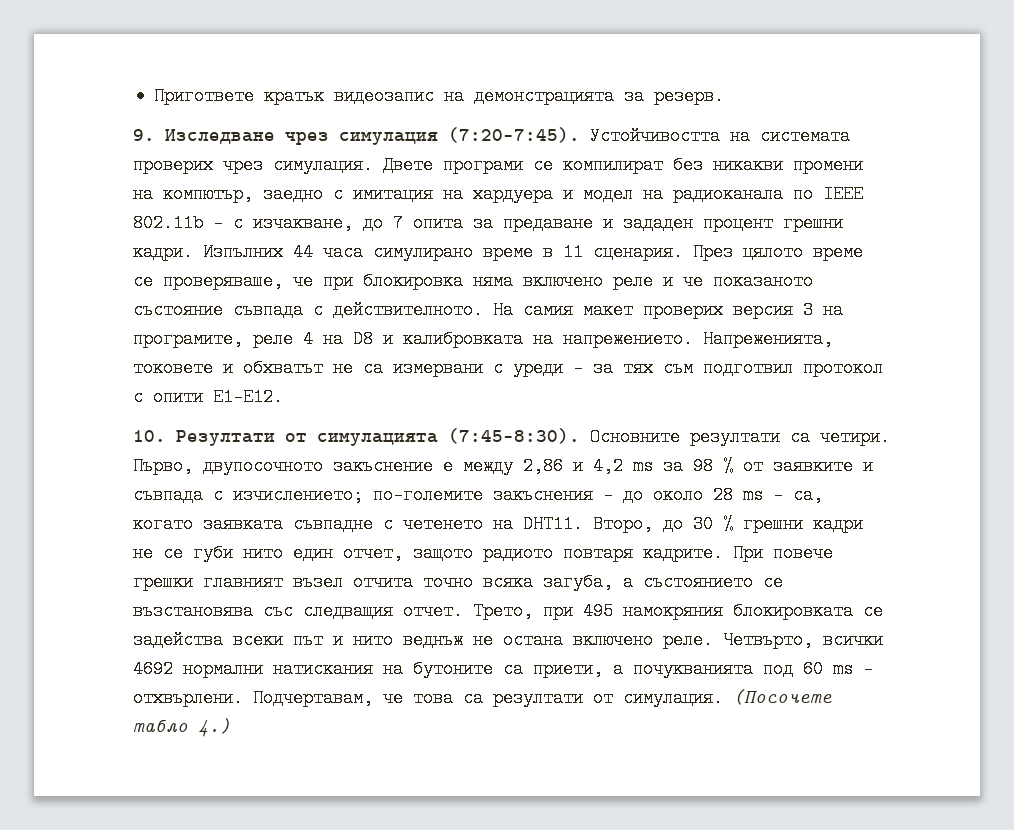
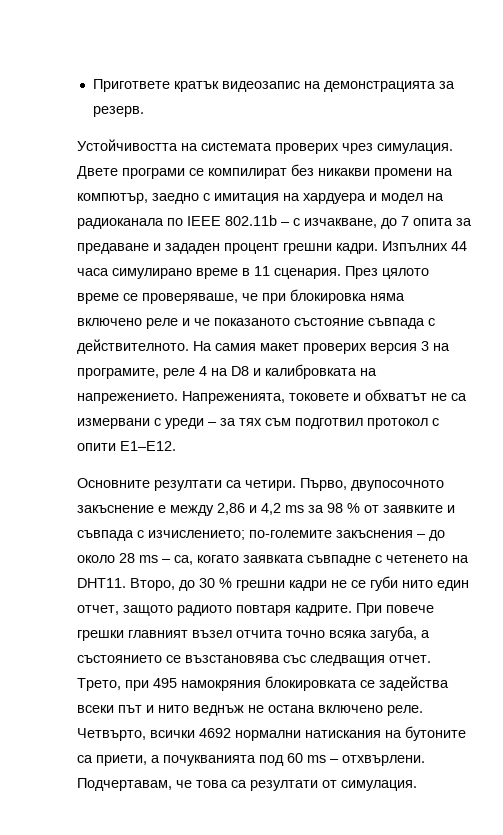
[133,127,580,145] 9. Изследване чрез симулация (7:20–7:45). -> (144, 111) none
[133,428,580,446] 10. Резултати от симулацията (7:45–8:30). -> (176, 446) none
[733,689,832,705] [133,718,231,738] (Посочете табло 4.) -> (417, 785) none

